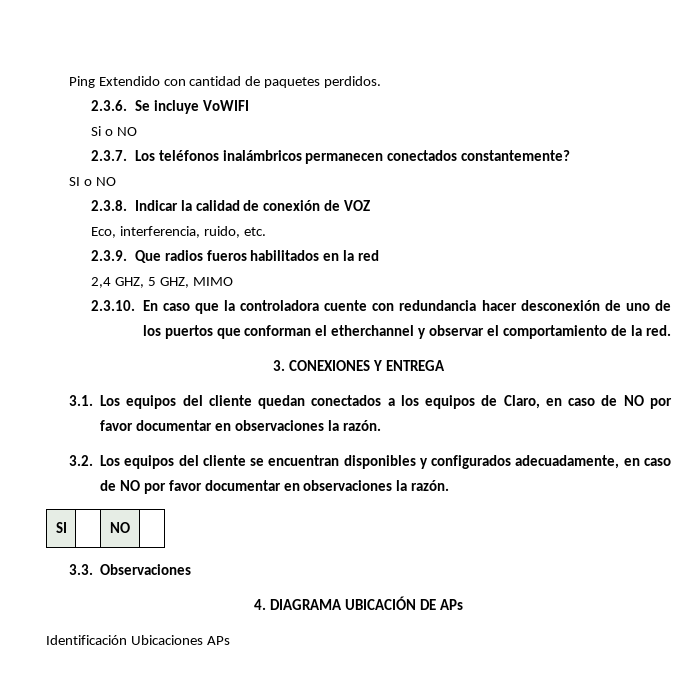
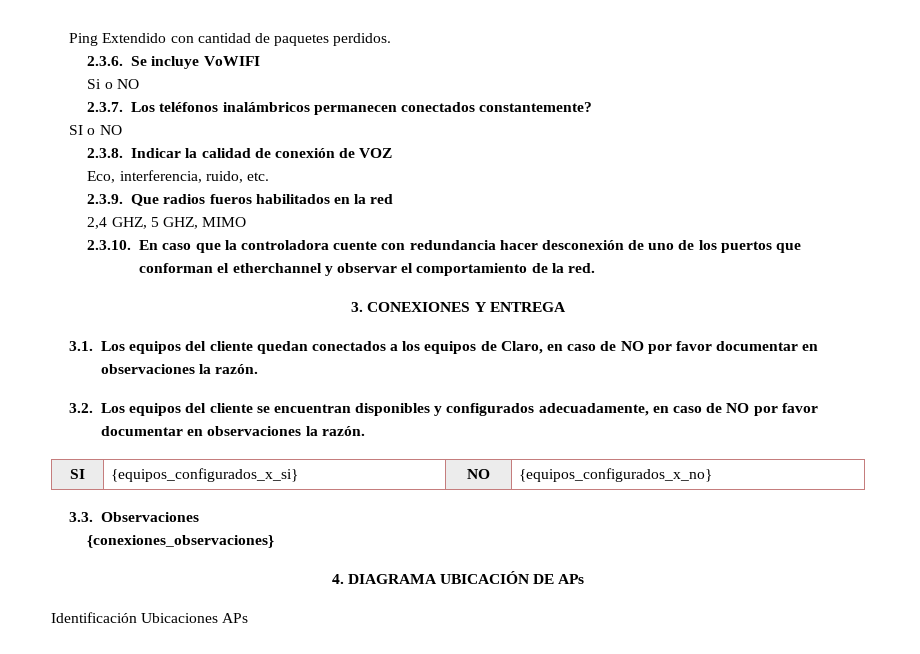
(67, 527) none -> [110,468,298,482] {equipos_configurados_x_si}
(130, 527) none -> [518,468,712,482] {equipos_configurados_x_no}
(191, 569) none -> [87,535,275,548] // {conexiones_observaciones}

